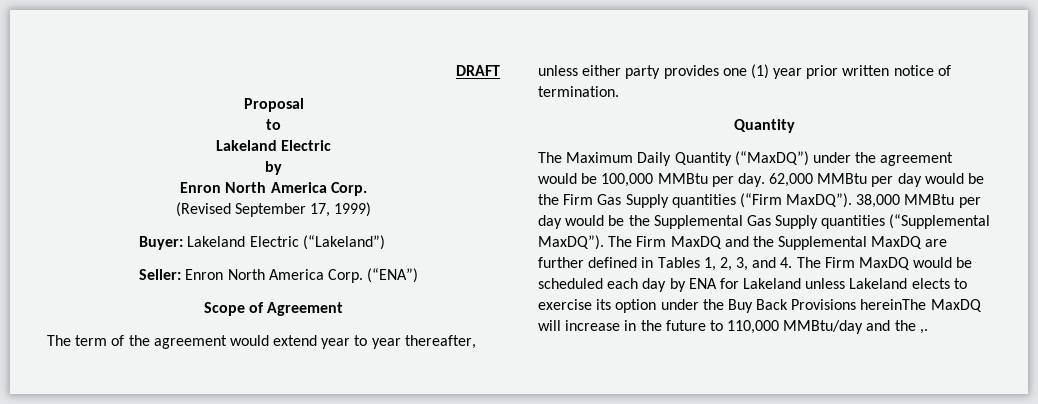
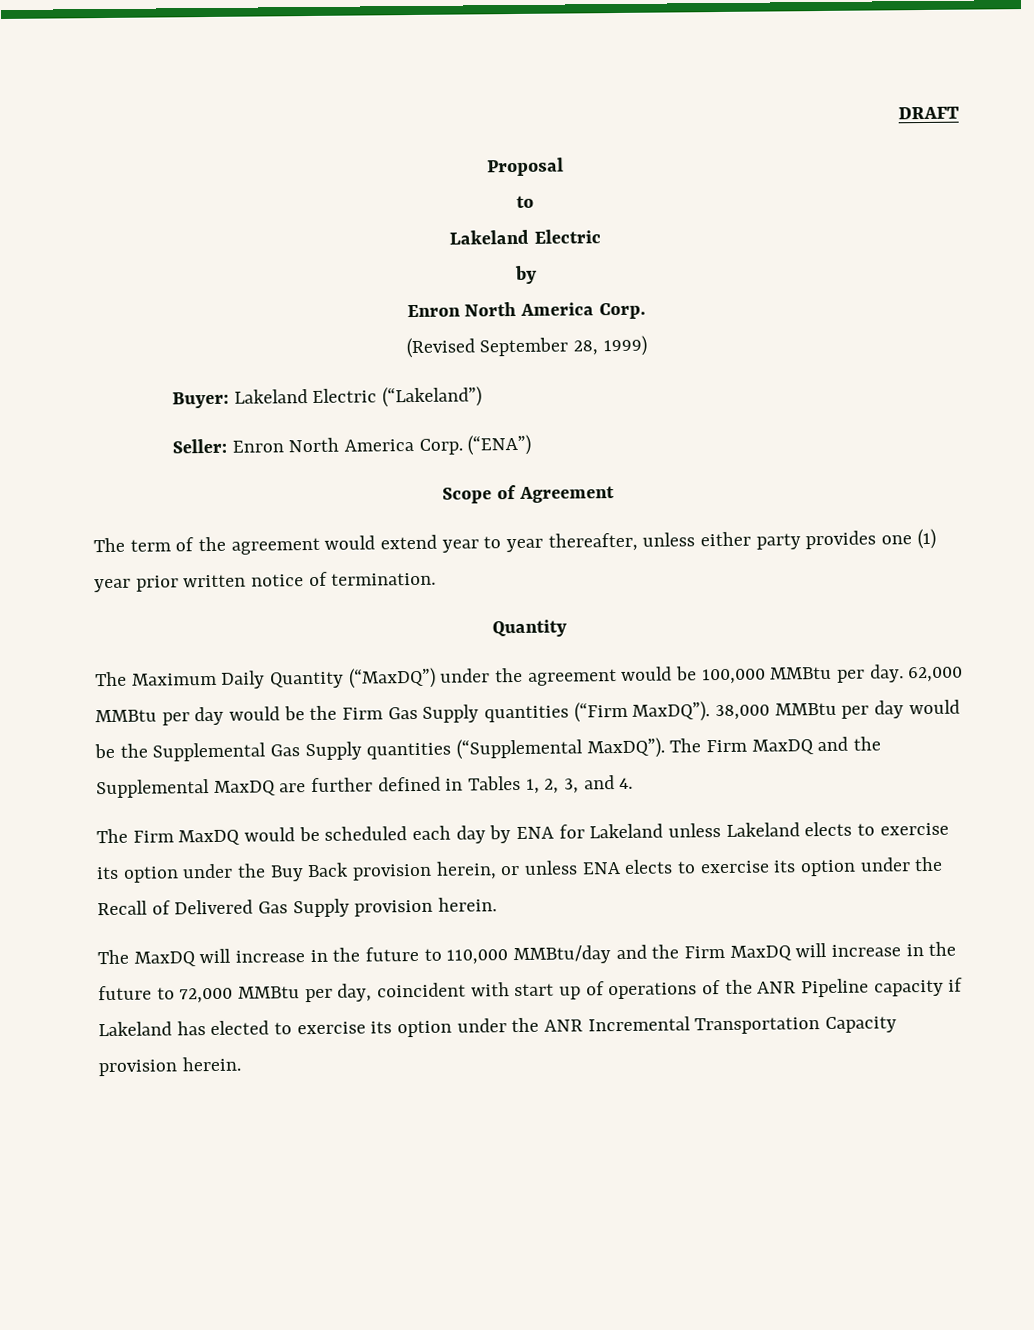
[310,203,331,217] 17, -> [572,340,598,356] 28,
(793, 262) none -> (634, 783) //
[791,299,927,310] Provisions hereinThe -> [352,856,944,881] [97,897,498,918] [97,949,129,965] provision herein, or unless ENA elects to exercise its option under the Recall of Delivered Gas Supply provision herein. // The
[919,329,928,334] ,. -> [684,941,957,961] [98,977,964,1004] [98,1016,898,1038] [98,1056,241,1077] Firm MaxDQ will increase in the future to 72,000 MMBtu per day, coincident with start up of operations of the ANR Pipeline capacity if Lakeland has elected to exercise its option under the ANR Incremental Transportation Capacity provision herein.

